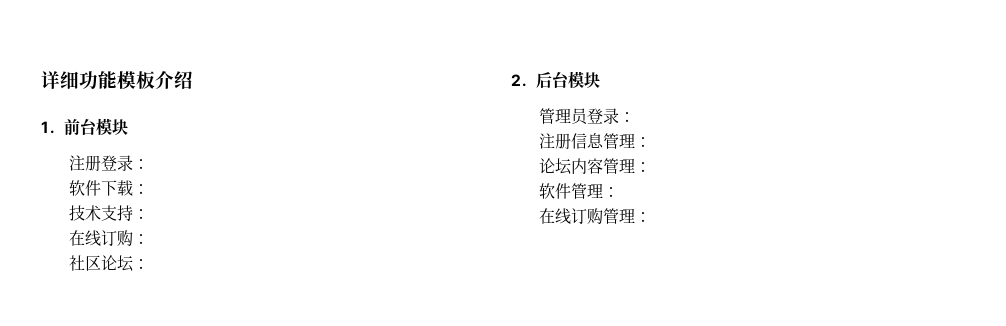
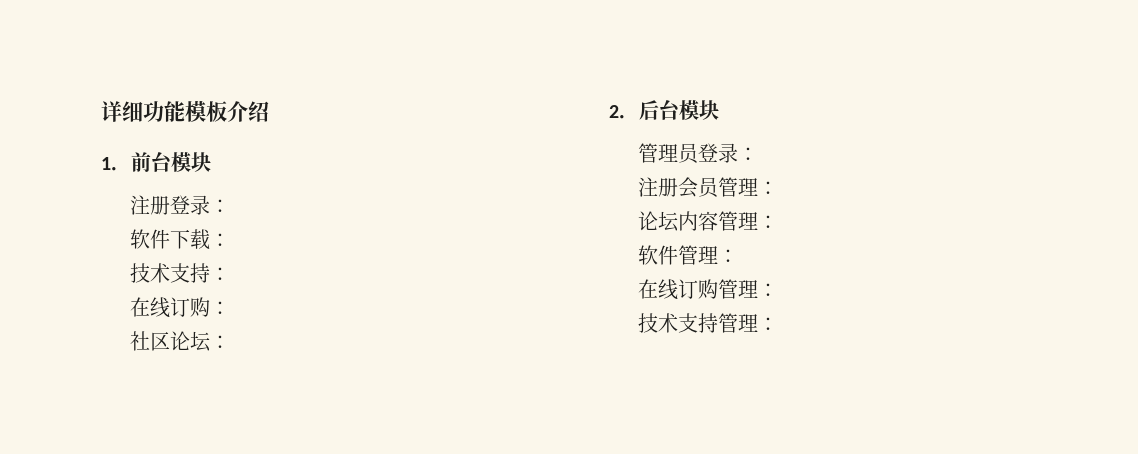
[570,133,604,149] 信息 -> [678,177,721,198] 会员
(651, 217) none -> [638,313,779,333] // 技术支持管理：

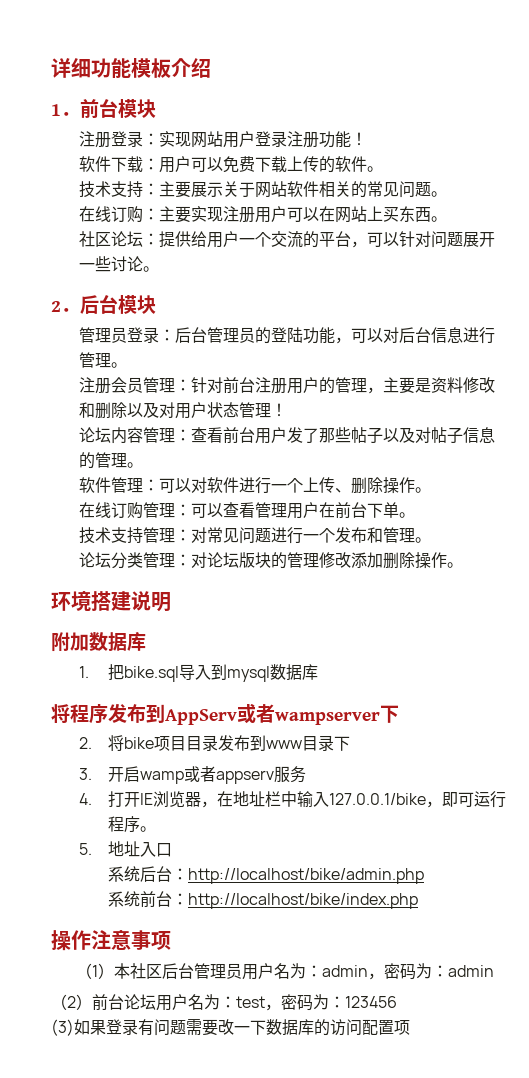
[130,229,231,250] [130,263,231,283] [130,297,231,318] [130,331,231,352] // 软件下载： // 技术支持： // 在线订购： // 社区论坛： -> [159,131,368,148] [79,156,384,173] [79,181,448,198] [79,206,448,223] [79,231,496,248] [79,256,160,272] 实现网站用户登录注册功能！ // 软件下载：用户可以免费下载上传的软件。 // 技术支持：主要展示关于网站软件相关的常见问题。 // 在线订购：主要实现注册用户可以在网站上买东西。 // 社区论坛：提供给用户一个交流的平台，可以针对问题展开一些讨论。
[638,177,779,198] [638,211,779,232] [638,245,739,265] [638,279,779,300] [638,313,779,333] // 注册会员管理： // 论坛内容管理： // 软件管理： // 在线订购管理： // 技术支持管理： -> [175,327,496,344] [79,352,128,368] [79,377,496,394] [79,402,288,419] [79,427,496,444] [79,452,144,469] [79,477,432,494] [79,502,416,519] [79,527,432,544] [79,552,464,569] [51,591,171,612] [51,632,146,652] [79,664,318,682] [51,703,399,725] [79,735,350,751] [79,766,306,784] [79,791,506,808] [107,816,156,833] [79,841,172,857] [107,866,424,884] [107,891,418,909] [51,930,171,951] [75,963,494,980] [51,994,397,1011] [51,1019,410,1036] 后台管理员的登陆功能，可以对后台信息进行管理。 // 注册会员管理：针对前台注册用户的管理，主要是资料修改和删除以及对用户状态管理！ // 论坛内容管理：查看前台用户发了那些帖子以及对帖子信息的管理。 // 软件管理：可以对软件进行一个上传、删除操作。 // 在线订购管理：可以查看管理用户在前台下单。 // 技术支持管理：对常见问题进行一个发布和管理。 // 论坛分类管理：对论坛版块的管理修改添加删除操作。 // 环境搭建说明 // 附加数据库 // 1.把bike.sql导入到mysql数据库 // 将程序发布到AppServ或者wampserver下 // 2.将bike项目目录发布到www目录下 // 3.开启wamp或者appserv服务 // 4.打开IE浏览器，在地址栏中输入127.0.0.1/bike，即可运行程序。 // 5.地址入口 // 系统后台：http://localhost/bike/admin.php // 系统前台：http://localhost/bike/index.php // 操作注意事项 // （1）本社区后台管理员用户名为：admin，密码为：admin // （2）前台论坛用户名为：test，密码为：123456 // (3)如果登录有问题需要改一下数据库的访问配置项

